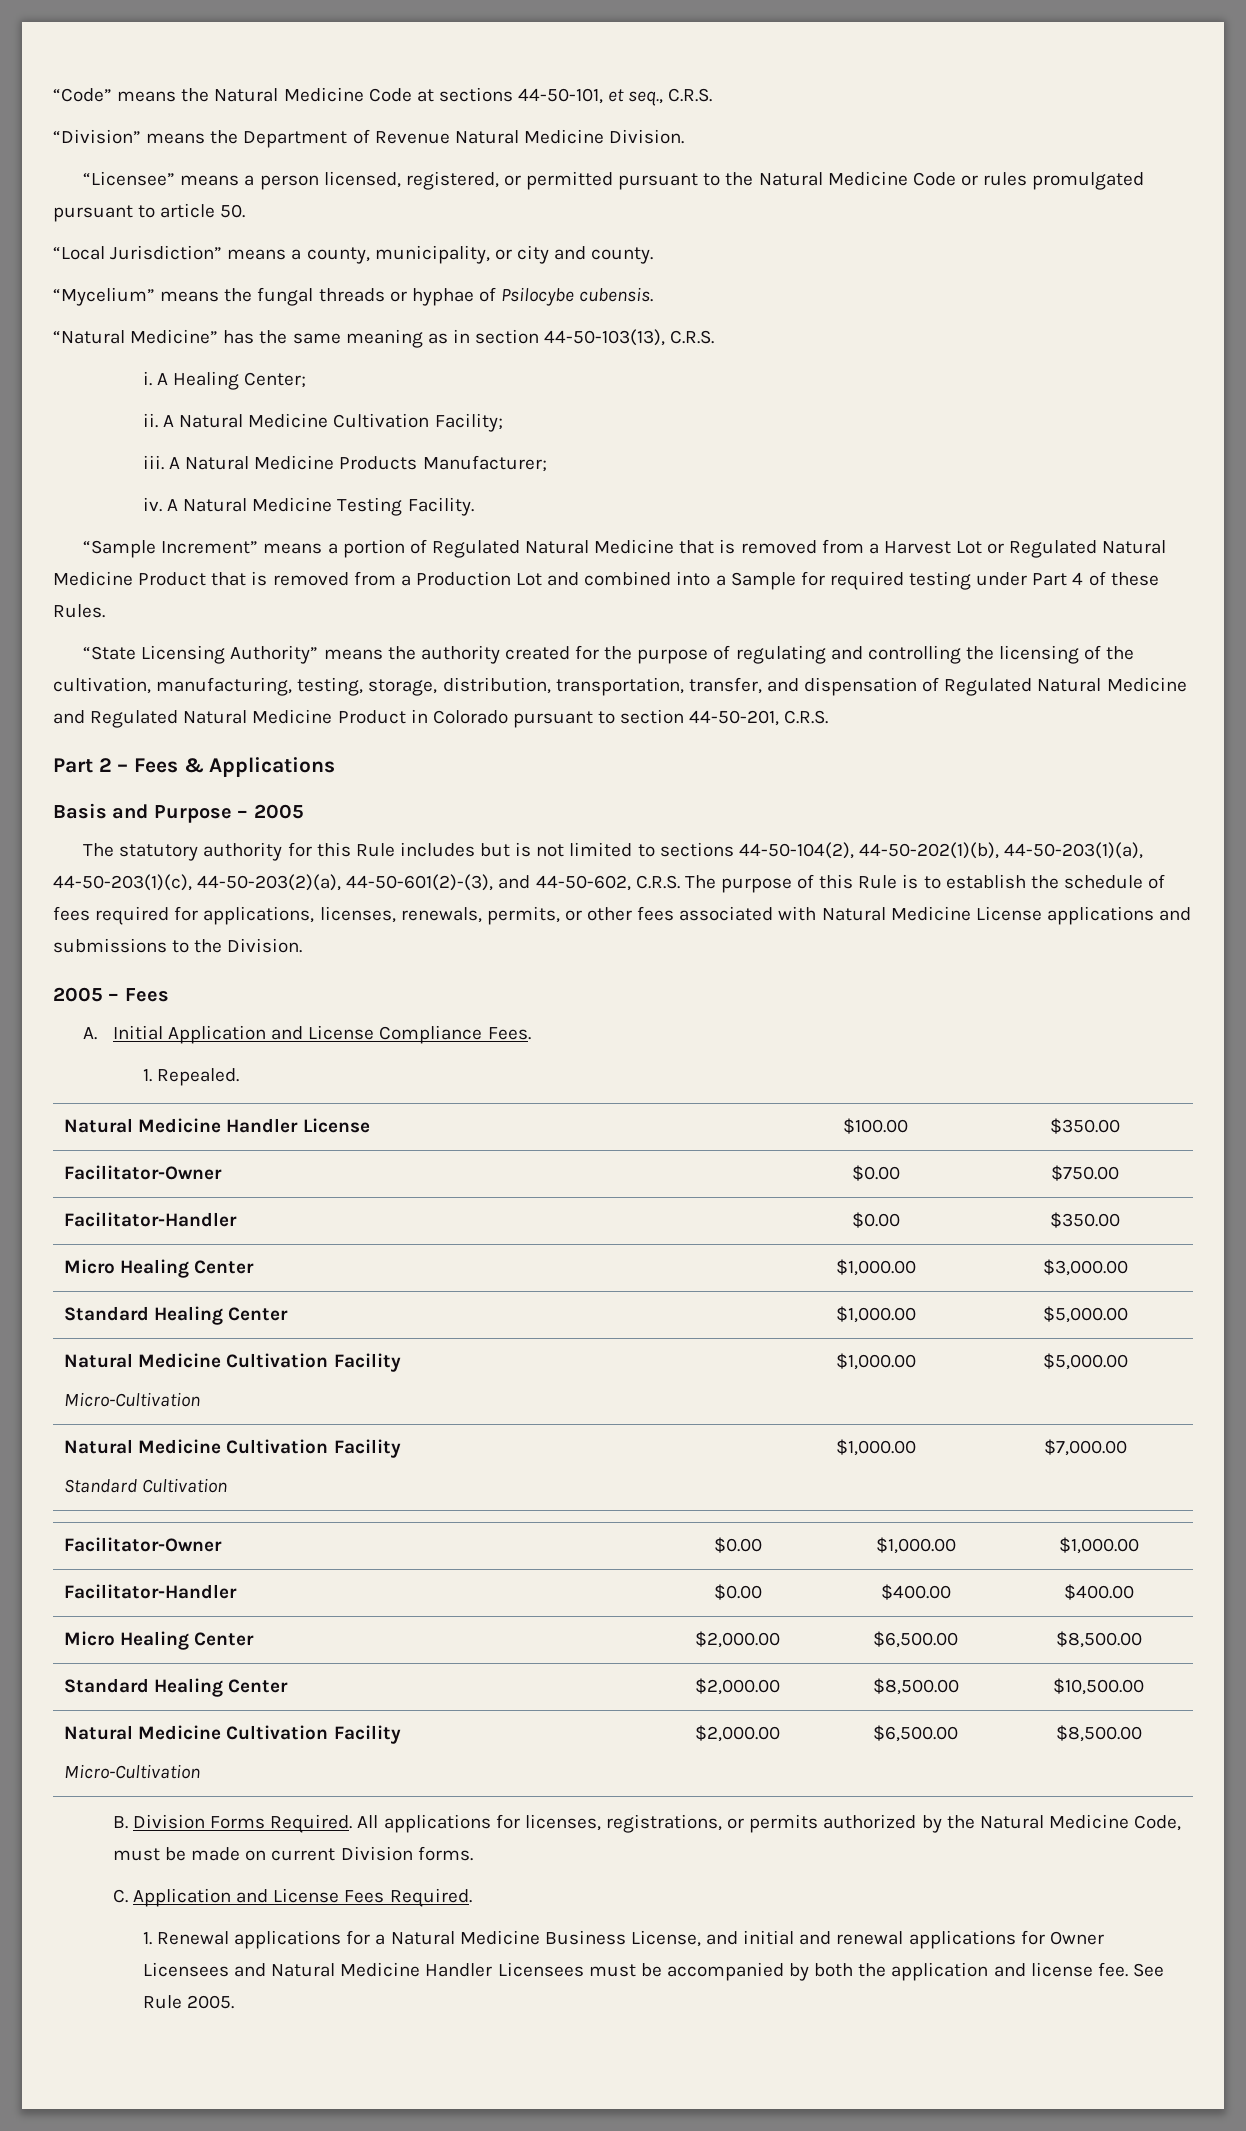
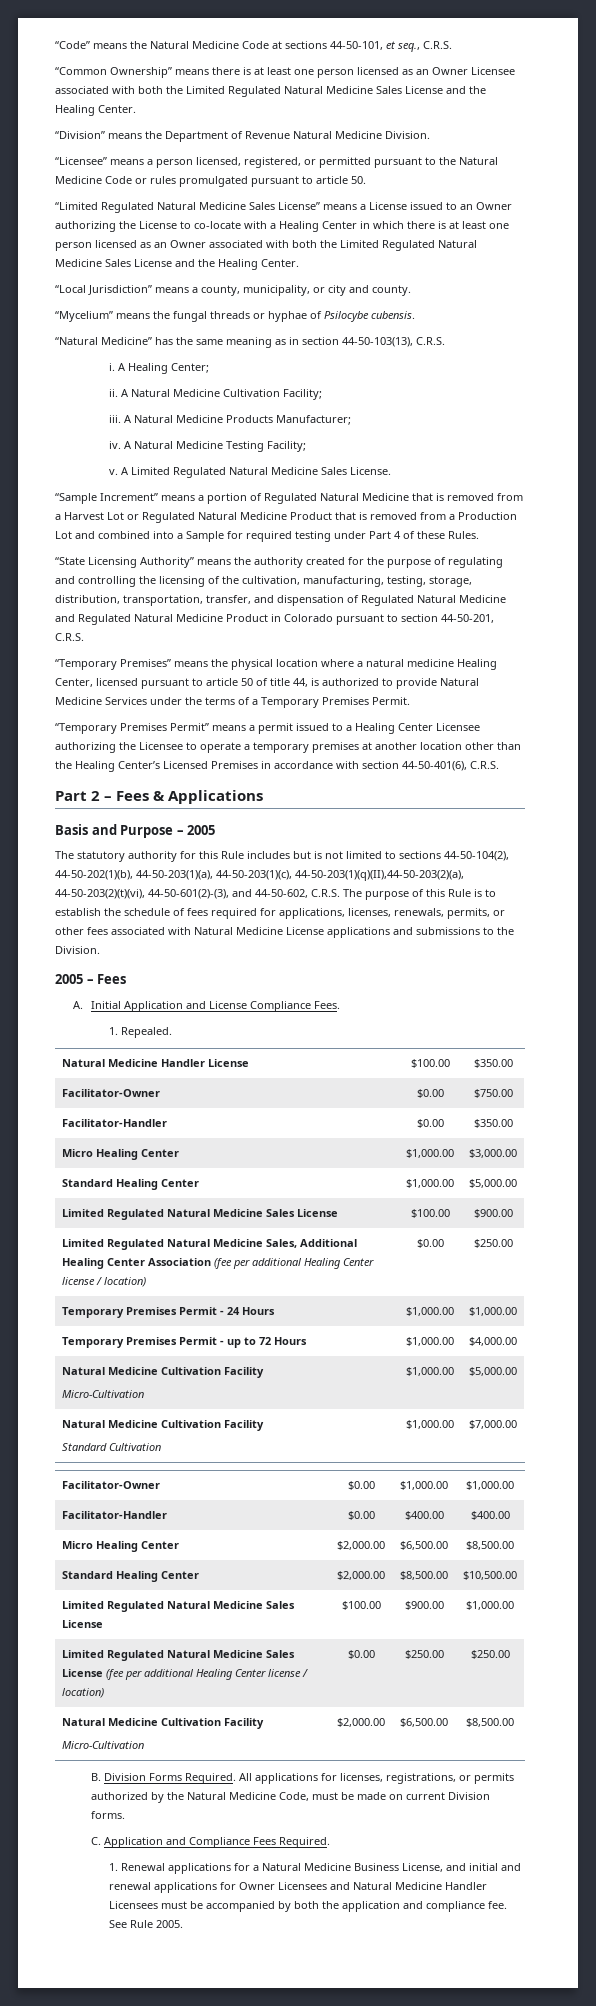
(713, 95) none -> [55,67,515,78] [55,86,486,97] [55,105,136,116] // “Common Ownership” means there is at least one person licensed as an Owner Licensee associated with both the Limited Regulated Natural Medicine Sales License and the Healing Center.
(246, 211) none -> [55,202,512,213] [55,221,509,232] [55,240,477,251] [55,259,299,270] // “Limited Regulated Natural Medicine Sales License” means a License issued to an Owner authorizing the License to co-locate with a Healing Center in which there is at least one person licensed as an Owner associated with both the Limited Regulated Natural Medicine Sales License and the Healing Center.
[407,497,474,516] Facility. -> [267,441,307,452] [109,467,392,478] Facility; // v. A Limited Regulated Natural Medicine Sales License.
(829, 717) none -> [55,659,497,670] [55,678,479,689] [55,697,410,708] [55,723,480,734] [55,742,521,753] [55,761,499,772] // “Temporary Premises” means the physical location where a natural medicine Healing Center, licensed pursuant to article 50 of title 44, is authorized to provide Natural Medicine Services under the terms of a Temporary Premises Permit. // “Temporary Premises Permit” means a permit issued to a Healing Center Licensee authorizing the Licensee to operate a temporary premises at another location other than the Healing Center’s Licensed Premises in accordance with section 44-50-401(6), C.R.S.
[197,874,342,891] 44-50-203(2)(a), -> [295,870,464,881] [55,889,145,899] 44-50-203(1)(q)(II),44-50-203(2)(a), 44-50-203(2)(t)(vi),
(1128, 1314) none -> [61,1209,338,1220] [410,1209,450,1218] [473,1209,513,1218] [61,1239,357,1250] [61,1258,374,1269] [61,1277,146,1287] [416,1239,444,1248] [473,1239,513,1248] [61,1307,275,1318] [406,1307,454,1316] [469,1307,517,1316] [61,1337,307,1348] [406,1337,454,1346] [469,1337,517,1346] // Limited Regulated Natural Medicine Sales License | $100.00 | $900.00 // Limited Regulated Natural Medicine Sales, Additional Healing Center Association (fee per additional Healing Center license / location) | $0.00 | $250.00 // Temporary Premises Permit - 24 Hours | $1,000.00 | $1,000.00 // Temporary Premises Permit - up to 72 Hours | $1,000.00 | $4,000.00
(1144, 1686) none -> [61,1601,295,1612] [61,1620,103,1628] [341,1601,381,1610] [404,1601,444,1610] [466,1601,514,1610] [61,1650,295,1661] [61,1669,308,1680] [61,1688,104,1698] [347,1650,375,1659] [404,1650,444,1659] [470,1650,510,1659] // Limited Regulated Natural Medicine Sales License | $100.00 | $900.00 | $1,000.00 // Limited Regulated Natural Medicine Sales License (fee per additional Healing Center license / location) | $0.00 | $250.00 | $250.00
[273,1888,340,1903] License -> [189,1837,251,1848] Compliance
[1030,1962,1093,1977] license -> [426,1901,486,1912] compliance

